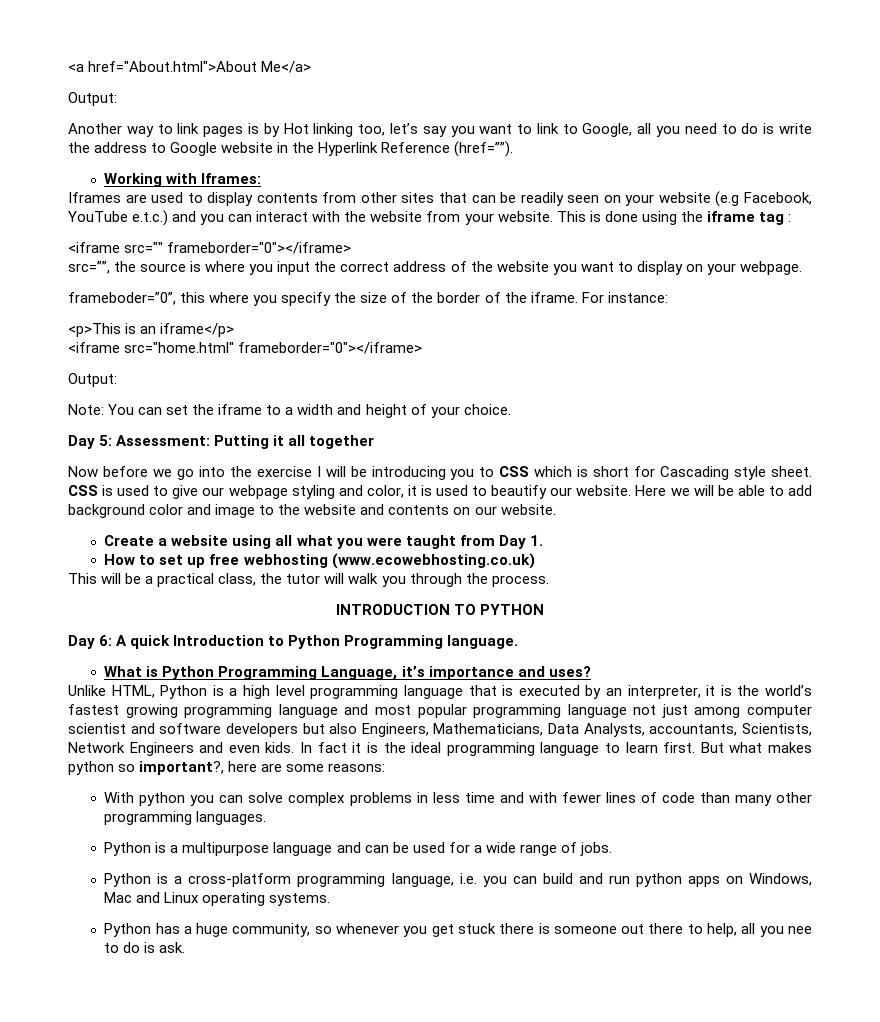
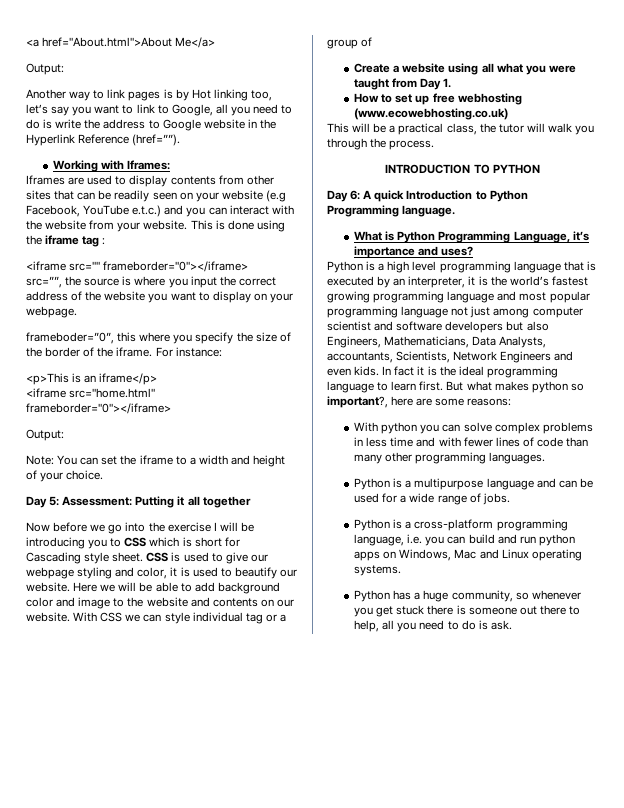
(556, 509) none -> [73,612,286,624] [327,37,373,49] With CSS we can style individual tag or a group of
[68,685,155,698] Unlike HTML, -> (474, 251) none
[788,926,813,934] nee -> [419,620,445,630] need

